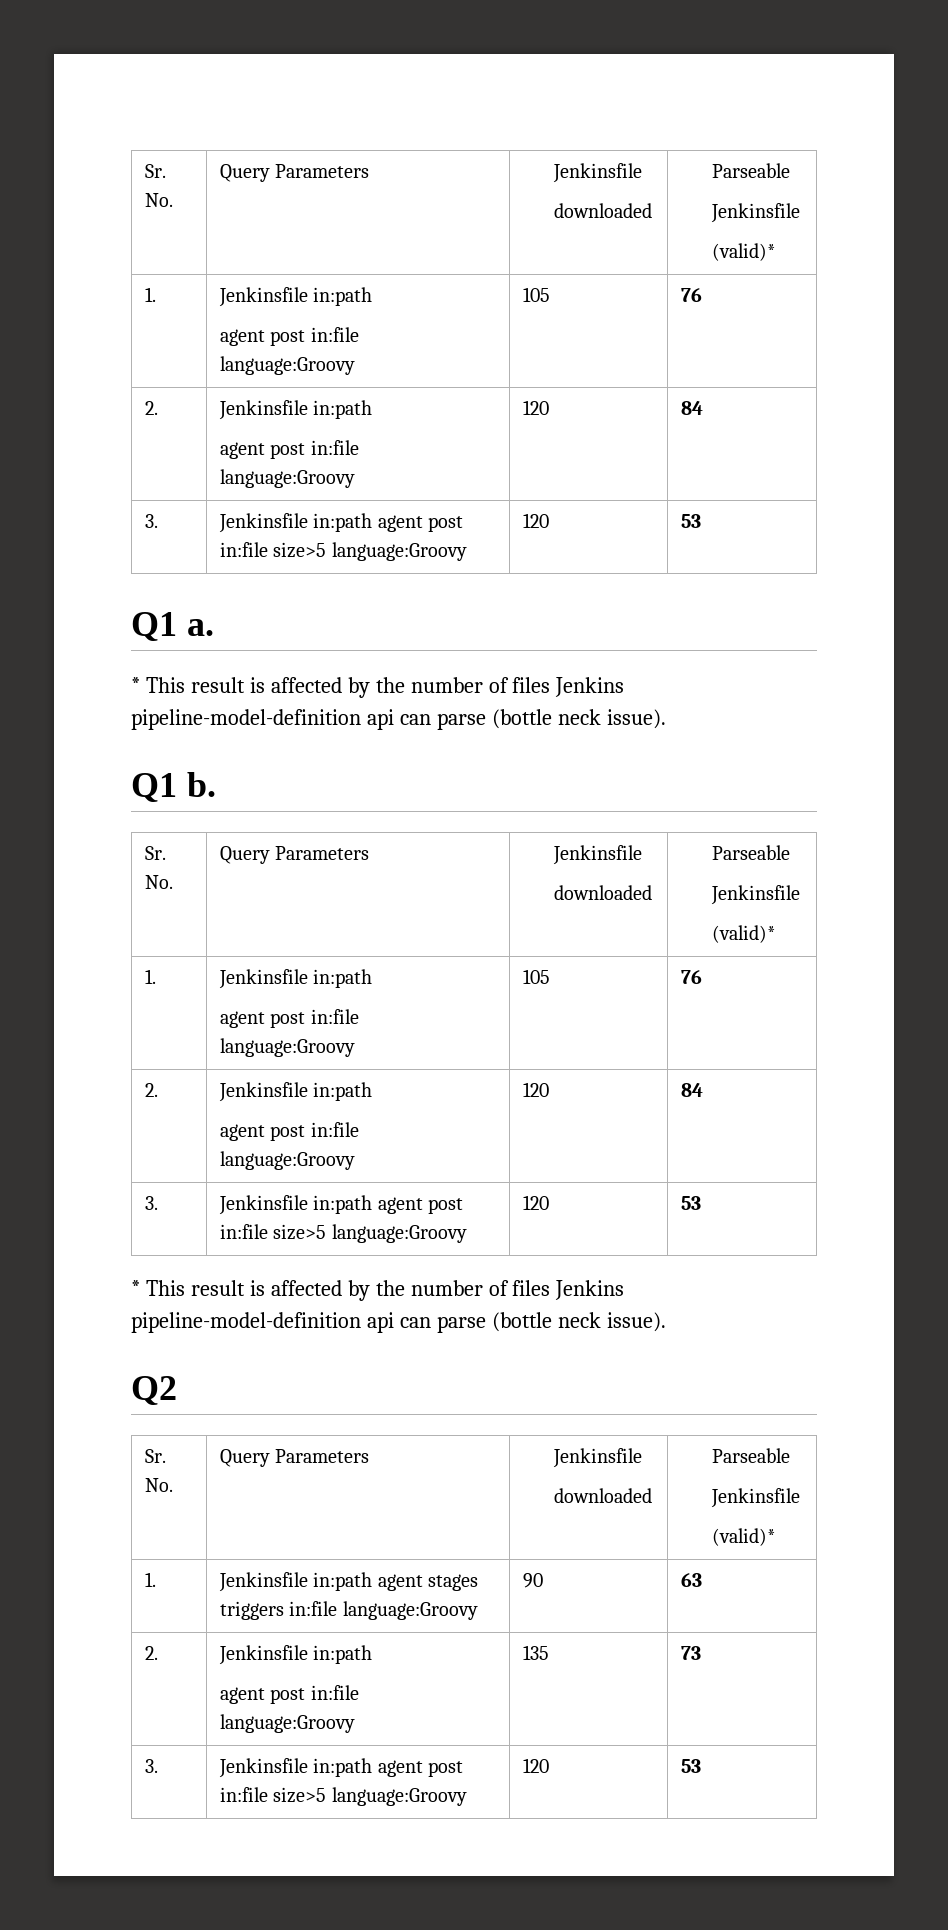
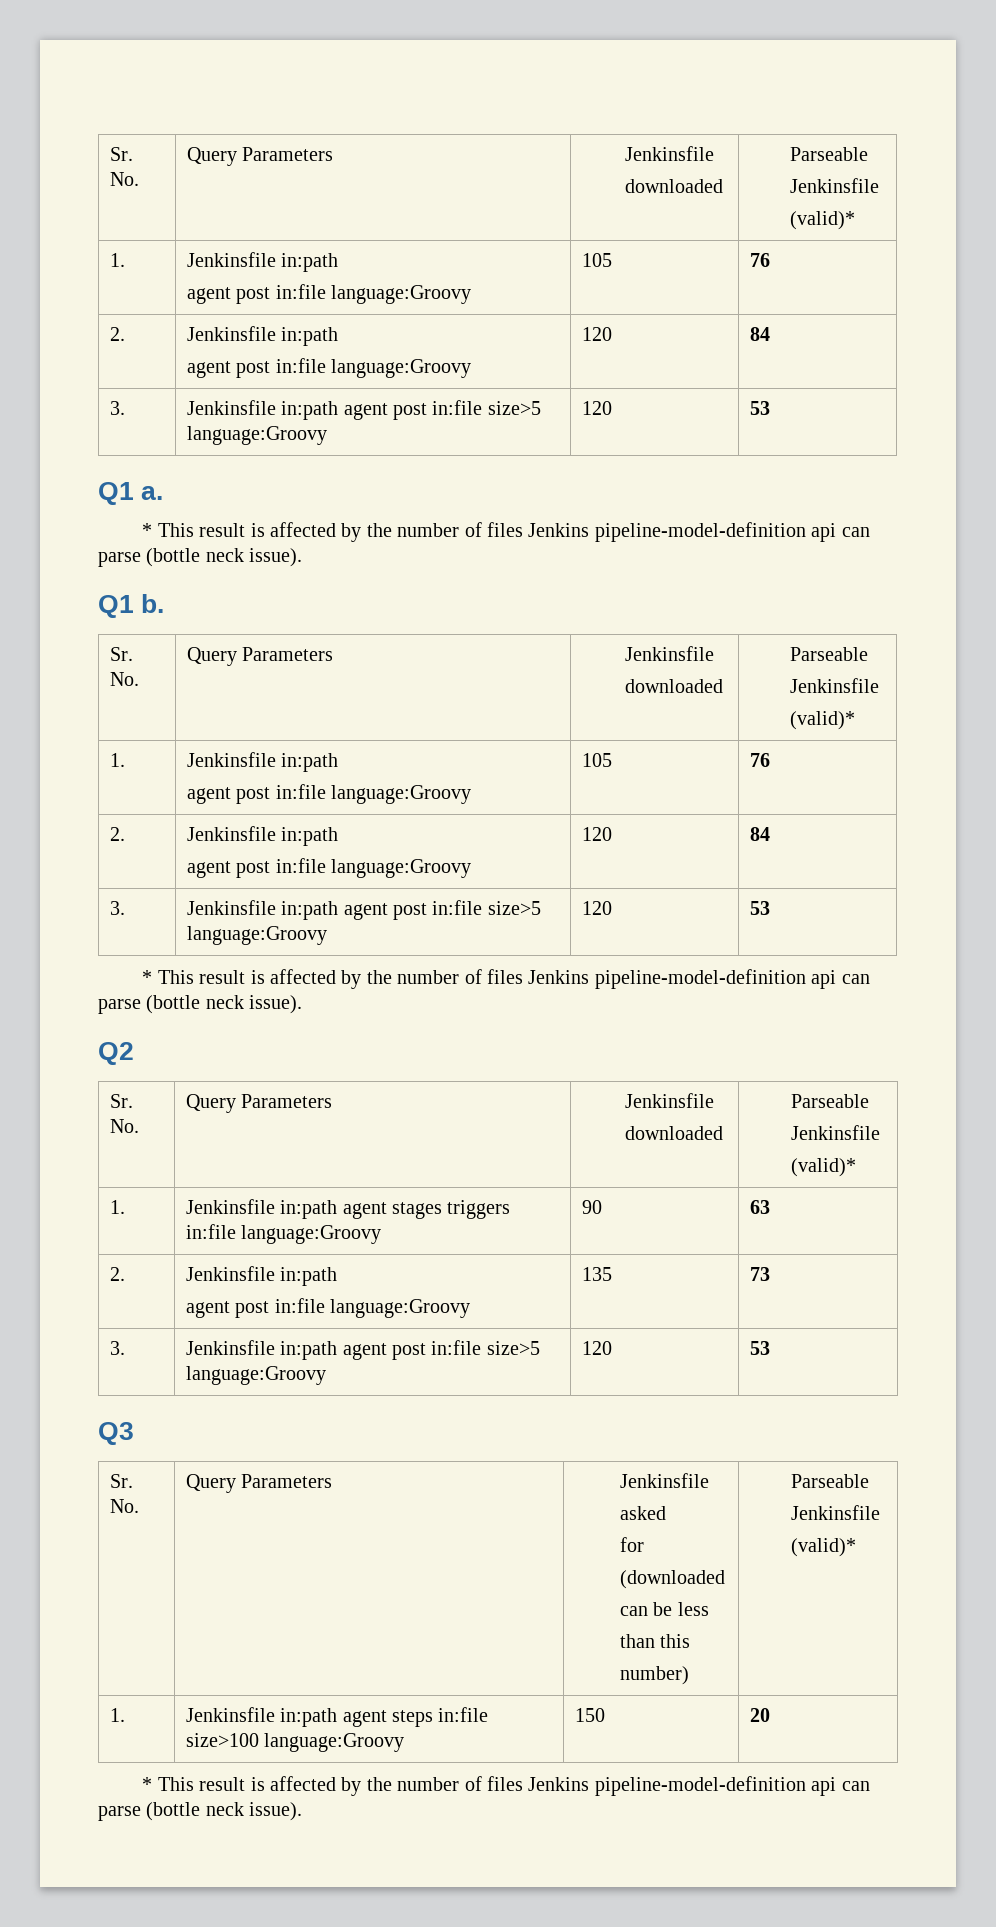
(701, 1766) none -> [98,1422,134,1445] [109,1474,133,1488] [109,1499,139,1513] [185,1474,333,1493] [620,1473,710,1488] [620,1506,667,1520] [620,1537,645,1552] [620,1570,726,1589] [620,1602,709,1616] [620,1634,691,1648] [620,1666,690,1685] [790,1474,869,1488] [790,1505,880,1520] [790,1538,856,1557] [109,1708,125,1722] [185,1707,489,1727] [185,1733,405,1752] [574,1708,605,1722] [749,1708,770,1722] [142,1776,870,1796] [98,1802,303,1821] // Q3 // Sr. No. | Query Parameters | Jenkinsfile // asked // for // (downloaded // can be less // than this // number) | Parseable // Jenkinsfile // (valid)* // 1. | Jenkinsfile in:path agent steps in:file size>100 language:Groovy | 150 | 20 // * This result is affected by the number of files Jenkins pipeline-model-definition api can parse (bottle neck issue).

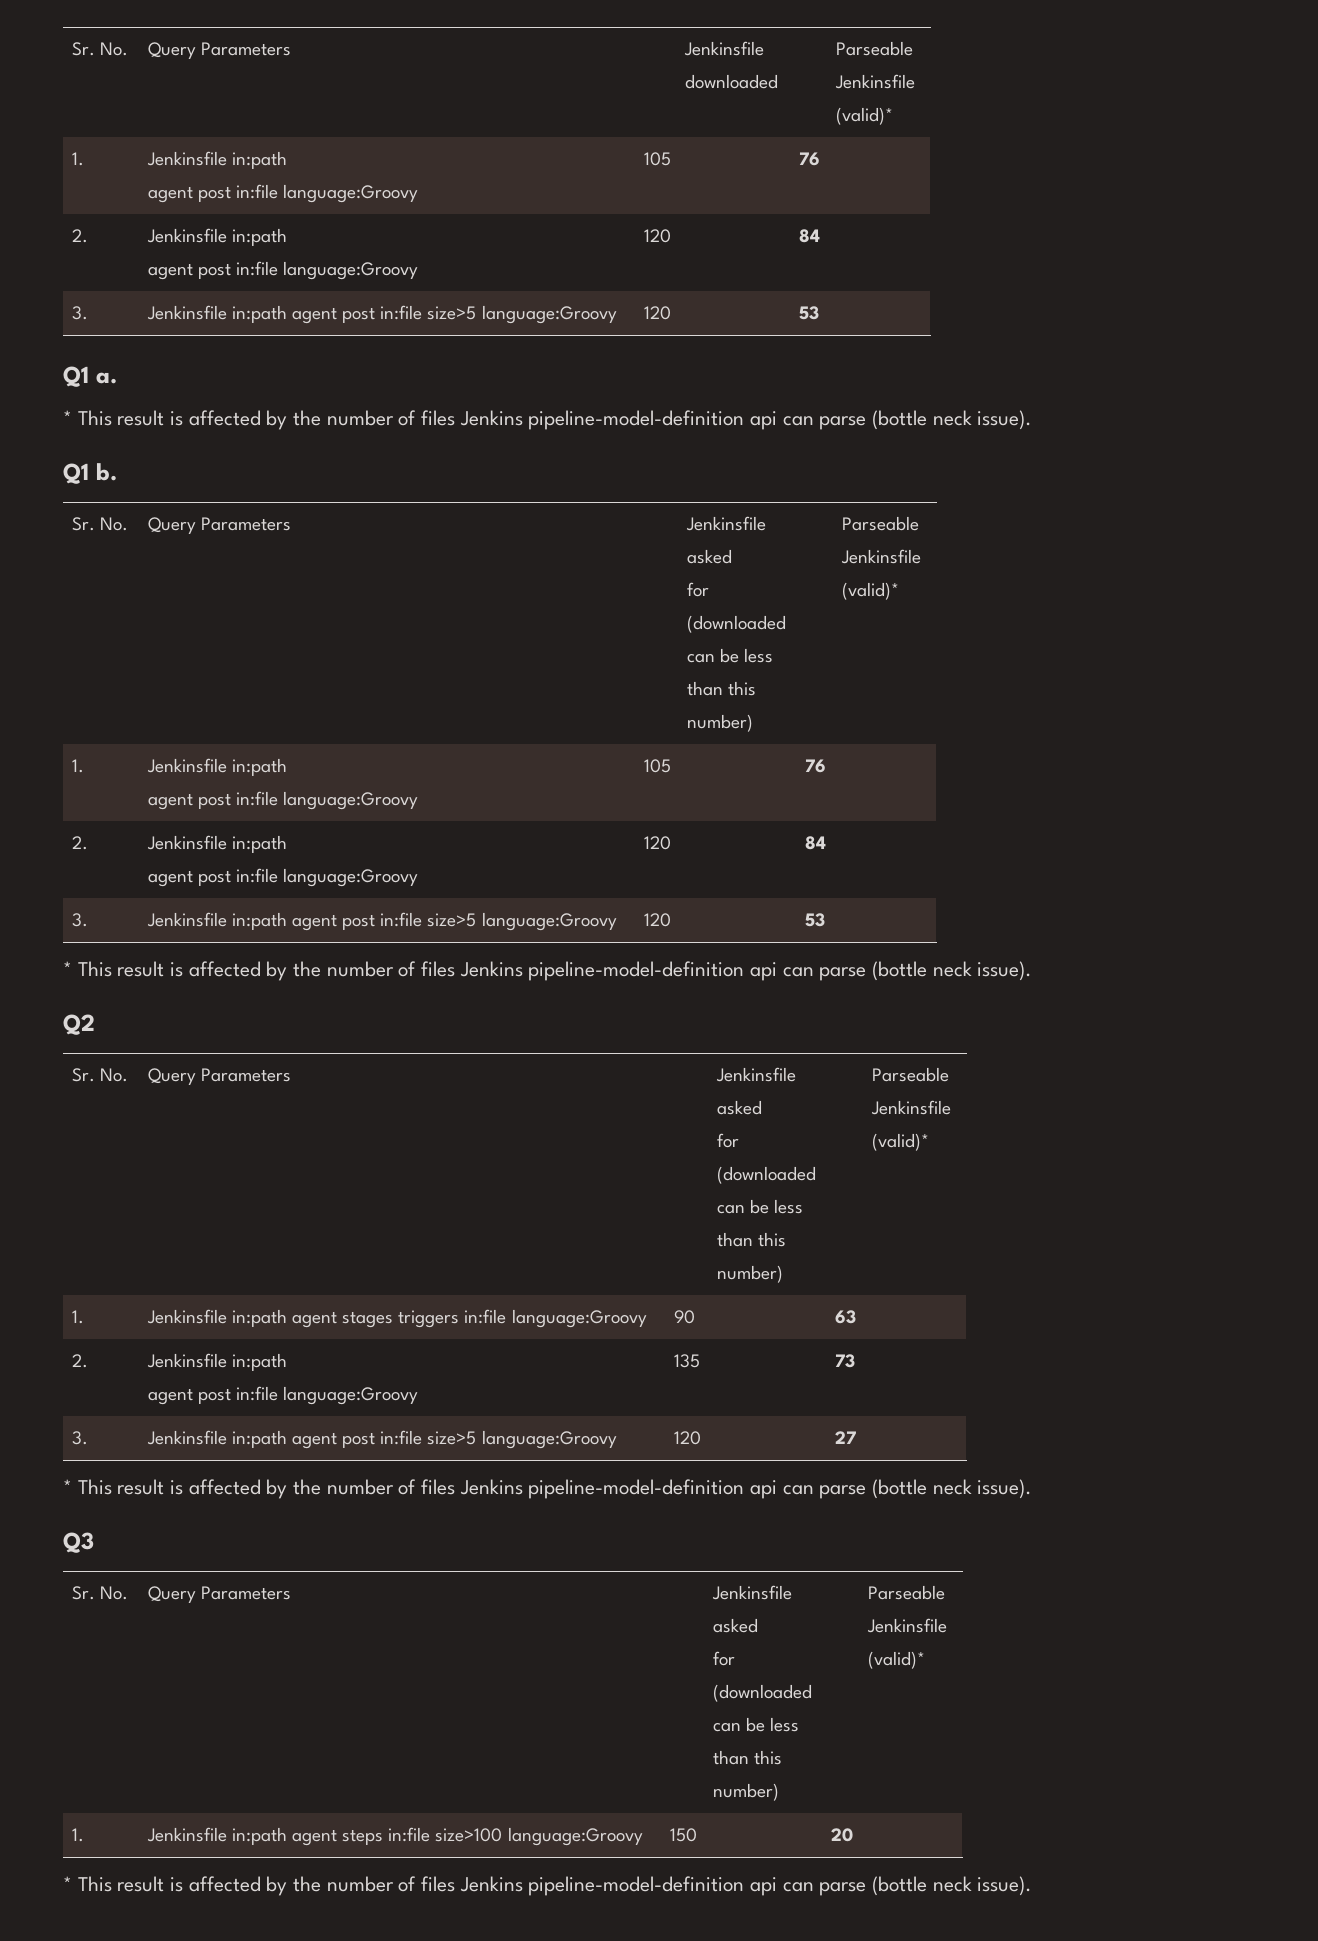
[625,679,724,693] downloaded -> [686,549,732,564] [686,582,709,597] [686,615,786,633] [686,648,773,663] [686,681,756,696] [686,714,753,732] asked // for // (downloaded // can be less // than this // number)
[625,1126,724,1140] downloaded -> [716,1100,762,1115] [716,1133,739,1148] [716,1166,816,1184] [716,1199,803,1214] [716,1232,786,1247] [716,1265,783,1283] asked // for // (downloaded // can be less // than this // number)
[749,1341,770,1355] 53 -> [834,1431,856,1444] [63,1479,1033,1499] 27 // * This result is affected by the number of files Jenkins pipeline-model-definition api can parse (bottle neck issue).

